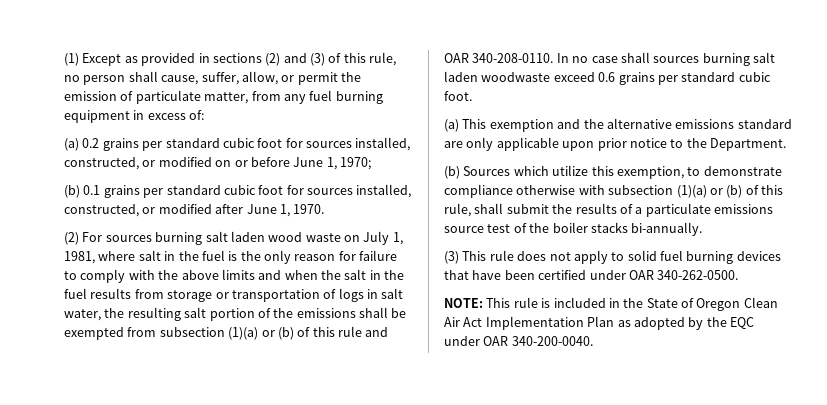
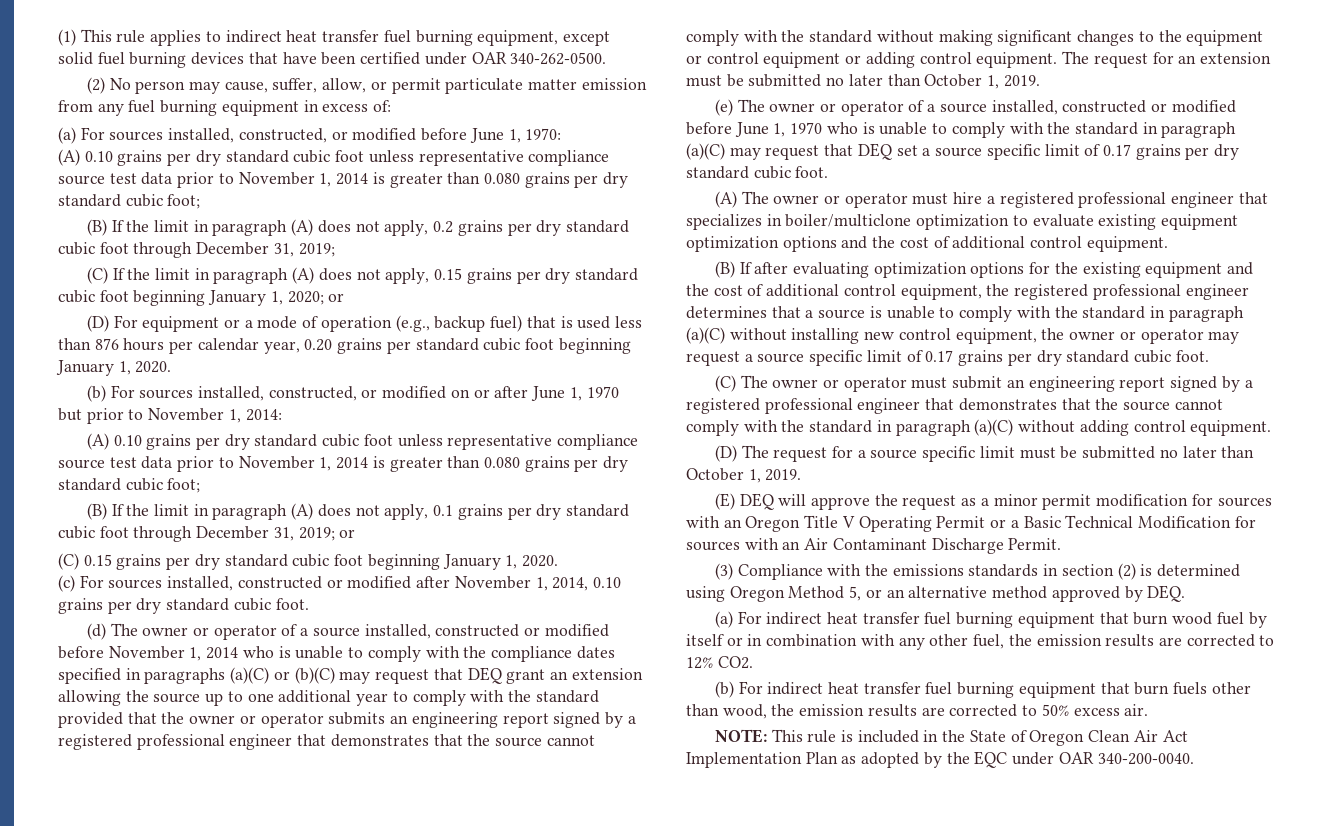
[82,52,397,66] [64,71,361,85] [64,90,383,104] [64,110,205,123] [64,137,411,151] [64,157,371,170] [64,184,412,198] [64,204,325,217] [64,231,403,245] [64,250,398,264] [64,269,405,283] [64,288,404,302] [64,307,407,321] [64,326,389,340] [444,52,775,66] [444,71,771,85] [444,91,472,101] [444,118,792,132] [444,137,786,151] [444,165,782,179] [444,184,783,198] [444,203,773,217] [444,222,703,236] [444,250,625,264] Except as provided in sections (2) and (3) of this rule, no person shall cause, suffer, allow, or permit the emission of particulate matter, from any fuel burning equipment in excess of: // (a) 0.2 grains per standard cubic foot for sources installed, constructed, or modified on or before June 1, 1970; // (b) 0.1 grains per standard cubic foot for sources installed, constructed, or modified after June 1, 1970. // (2) For sources burning salt laden wood waste on July 1, 1981, where salt in the fuel is the only reason for failure to comply with the above limits and when the salt in the fuel results from storage or transportation of logs in salt water, the resulting salt portion of the emissions shall be exempted from subsection (1)(a) or (b) of this rule and OAR 340-208-0110. In no case shall sources burning salt laden woodwaste exceed 0.6 grains per standard cubic foot. // (a) This exemption and the alternative emissions standard are only applicable upon prior notice to the Department. // (b) Sources which utilize this exemption, to demonstrate compliance otherwise with subsection (1)(a) or (b) of this rule, shall submit the results of a particulate emissions source test of the boiler stacks bi-annually. // (3) This rule does not apply to -> [80,29,610,46] This rule applies to indirect heat transfer fuel burning equipment, except
(739, 275) none -> [86,77,647,94] [58,100,392,116] [58,127,562,144] [58,149,610,166] [58,172,629,188] [58,194,201,209] [86,219,629,236] [58,242,335,258] [86,267,638,284] [58,290,345,306] [86,315,642,332] [58,338,631,354] [56,360,172,376] [86,385,619,402] [58,408,282,424] [86,433,639,450] [58,456,629,472] [58,478,201,493] [86,503,629,520] [58,526,356,542] [58,553,558,570] [58,575,621,592] [58,598,309,614] [86,623,609,640] [58,646,615,662] [58,667,643,684] [58,690,599,706] [58,712,636,728] [58,734,595,750] [686,30,1264,46] [686,51,1271,68] [686,74,1040,89] [714,99,1236,116] [686,122,1237,138] [686,143,1240,160] [686,166,829,179] [714,191,1268,208] [686,214,1239,230] [686,236,1168,252] [714,261,1254,278] [686,284,1249,300] [686,306,1244,322] [686,327,1240,344] [686,350,1209,366] [714,375,1253,392] [686,398,1223,414] [686,419,1272,436] [714,445,1255,462] [686,468,802,483] [714,493,1272,510] [686,515,1256,532] [686,538,1062,554] [714,563,1241,580] [686,585,1186,602] [714,611,1267,628] [686,634,1275,650] [686,656,753,669] [714,681,1251,698] [686,704,1149,719] // (2) No person may cause, suffer, allow, or permit particulate matter emission from any fuel burning equipment in excess of: // (a) For sources installed, constructed, or modified before June 1, 1970: // (A) 0.10 grains per dry standard cubic foot unless representative compliance source test data prior to November 1, 2014 is greater than 0.080 grains per dry standard cubic foot; // (B) If the limit in paragraph (A) does not apply, 0.2 grains per dry standard cubic foot through December 31, 2019; // (C) If the limit in paragraph (A) does not apply, 0.15 grains per dry standard cubic foot beginning January 1, 2020; or // (D) For equipment or a mode of operation (e.g., backup fuel) that is used less than 876 hours per calendar year, 0.20 grains per standard cubic foot beginning January 1, 2020. // (b) For sources installed, constructed, or modified on or after June 1, 1970 but prior to November 1, 2014: // (A) 0.10 grains per dry standard cubic foot unless representative compliance source test data prior to November 1, 2014 is greater than 0.080 grains per dry standard cubic foot; // (B) If the limit in paragraph (A) does not apply, 0.1 grains per dry standard cubic foot through December 31, 2019; or // (C) 0.15 grains per dry standard cubic foot beginning January 1, 2020. // (c) For sources installed, constructed or modified after November 1, 2014, 0.10 grains per dry standard cubic foot. // (d) The owner or operator of a source installed, constructed or modified before November 1, 2014 who is unable to comply with the compliance dates specified in paragraphs (a)(C) or (b)(C) may request that DEQ grant an extension allowing the source up to one additional year to comply with the standard provided that the owner or operator submits an engineering report signed by a registered professional engineer that demonstrates that the source cannot comply with the standard without making significant changes to the equipment or control equipment or adding control equipment. The request for an extension must be submitted no later than October 1, 2019. // (e) The owner or operator of a source installed, constructed or modified before June 1, 1970 who is unable to comply with the standard in paragraph (a)(C) may request that DEQ set a source specific limit of 0.17 grains per dry standard cubic foot. // (A) The owner or operator must hire a registered professional engineer that specializes in boiler/multiclone optimization to evaluate existing equipment optimization options and the cost of additional control equipment. // (B) If after evaluating optimization options for the existing equipment and the cost of additional control equipment, the registered professional engineer determines that a source is unable to comply with the standard in paragraph (a)(C) without installing new control equipment, the owner or operator may request a source specific limit of 0.17 grains per dry standard cubic foot. // (C) The owner or operator must submit an engineering report signed by a registered professional engineer that demonstrates that the source cannot comply with the standard in paragraph (a)(C) without adding control equipment. // (D) The request for a source specific limit must be submitted no later than October 1, 2019. // (E) DEQ will approve the request as a minor permit modification for sources with an Oregon Title V Operating Permit or a Basic Technical Modification for sources with an Air Contaminant Discharge Permit. // (3) Compliance with the emissions standards in section (2) is determined using Oregon Method 5, or an alternative method approved by DEQ. // (a) For indirect heat transfer fuel burning equipment that burn wood fuel by itself or in combination with any other fuel, the emission results are corrected to 12% CO2. // (b) For indirect heat transfer fuel burning equipment that burn fuels other than wood, the emission results are corrected to 50% excess air.

